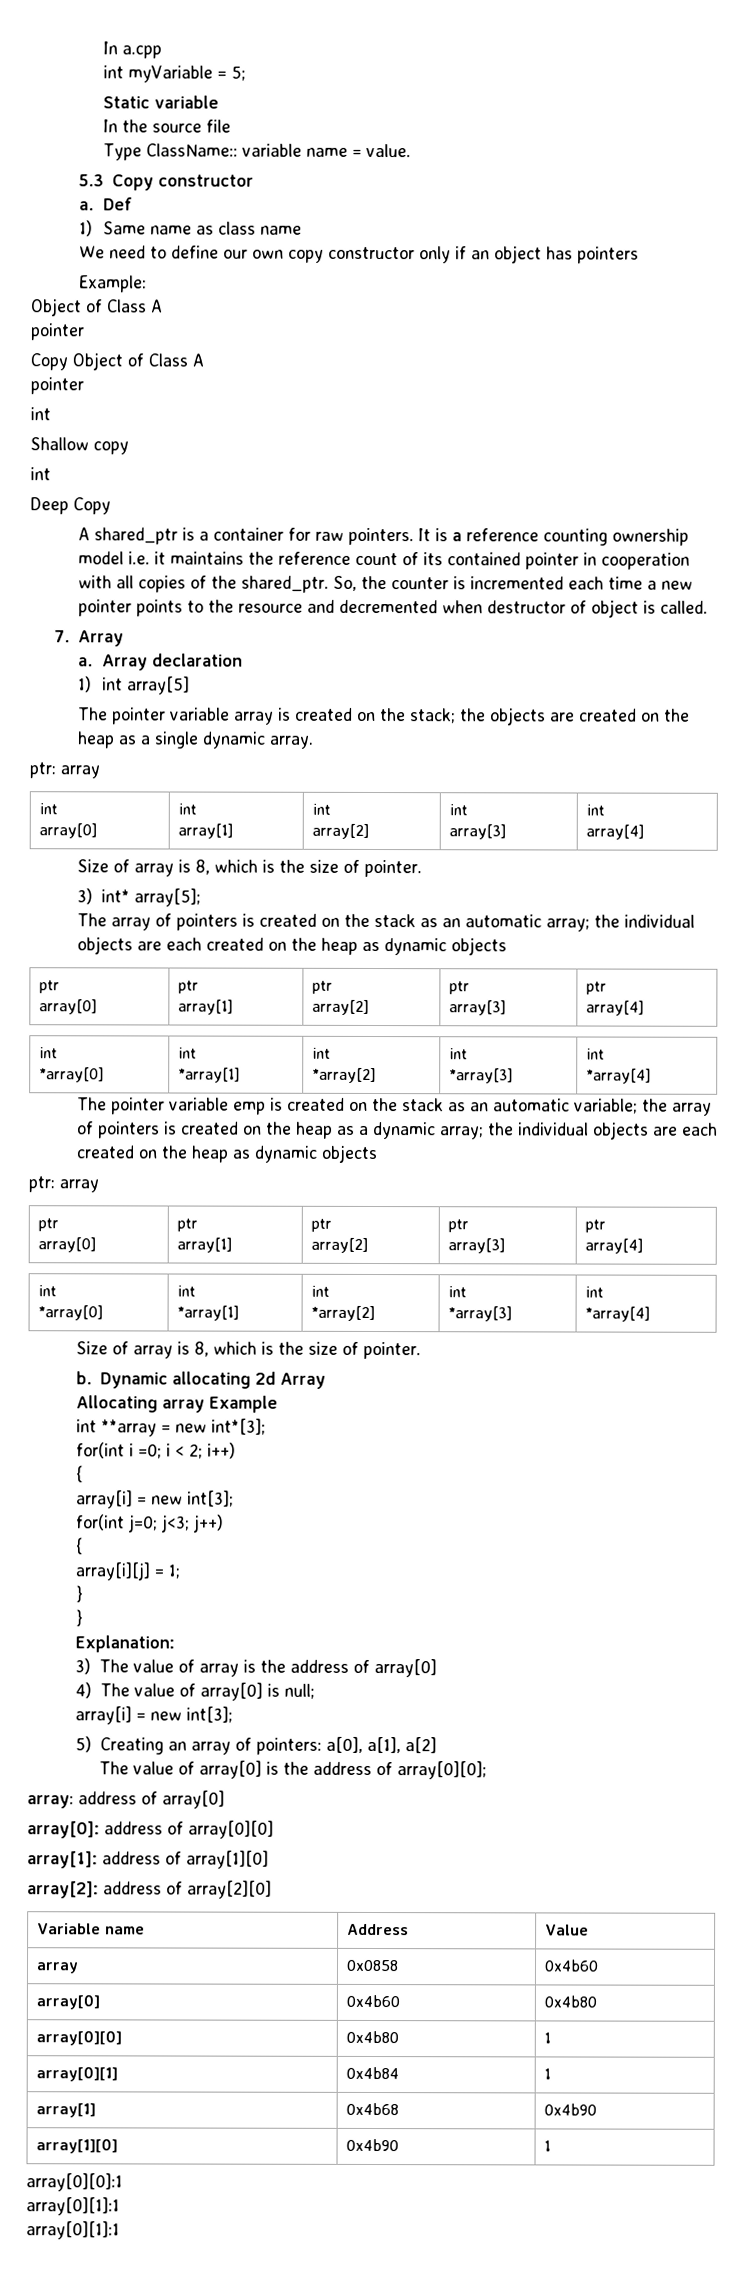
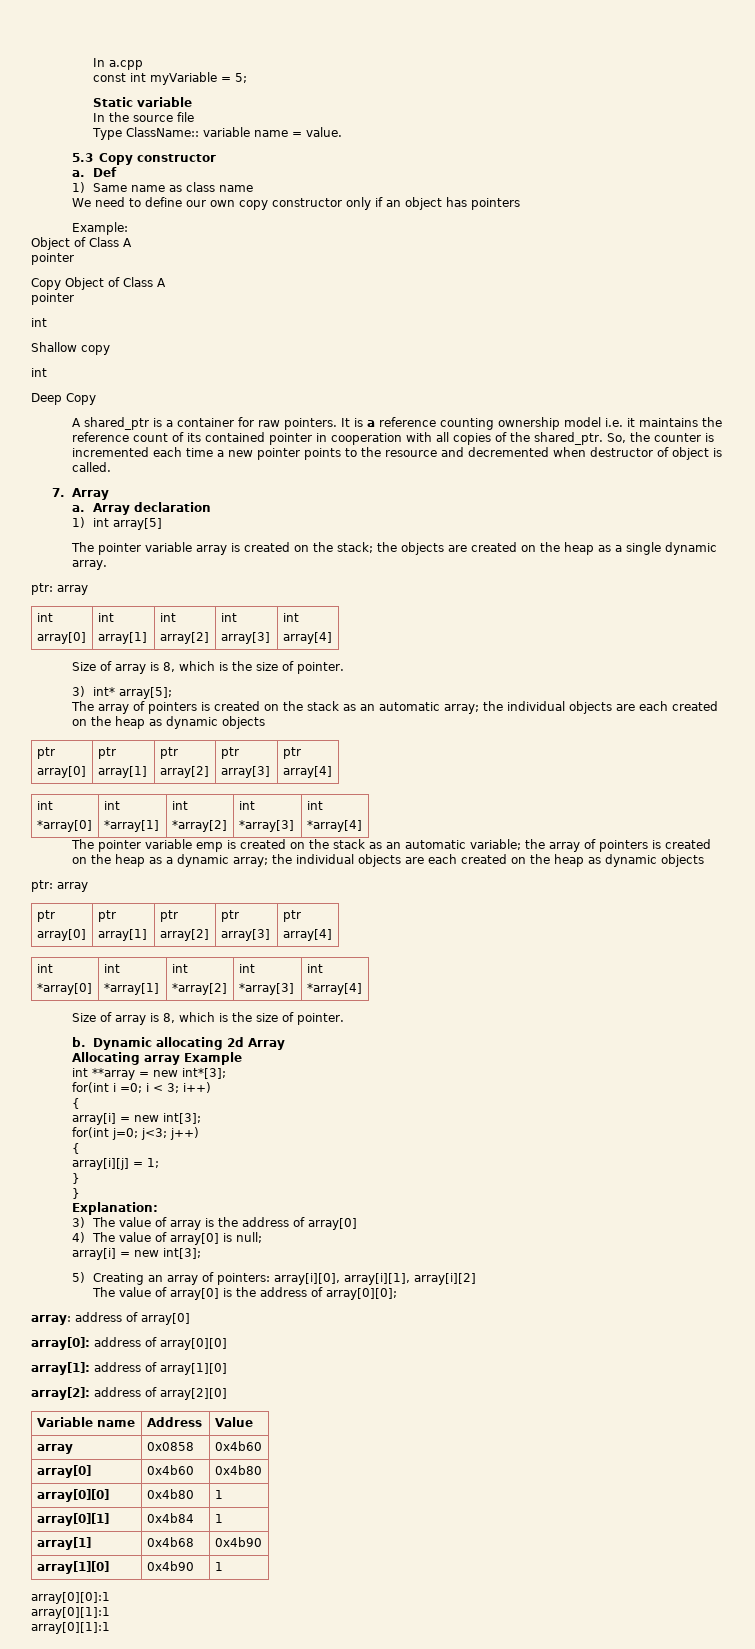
(162, 52) none -> [93,73,127,82] const
[188,1443,203,1459] 2; -> [167,1083,180,1093] 3;
[325,1736,437,1754] a[0], a[1], a[2] -> [274,1273,477,1285] array[i][0], array[i][1], array[i][2]

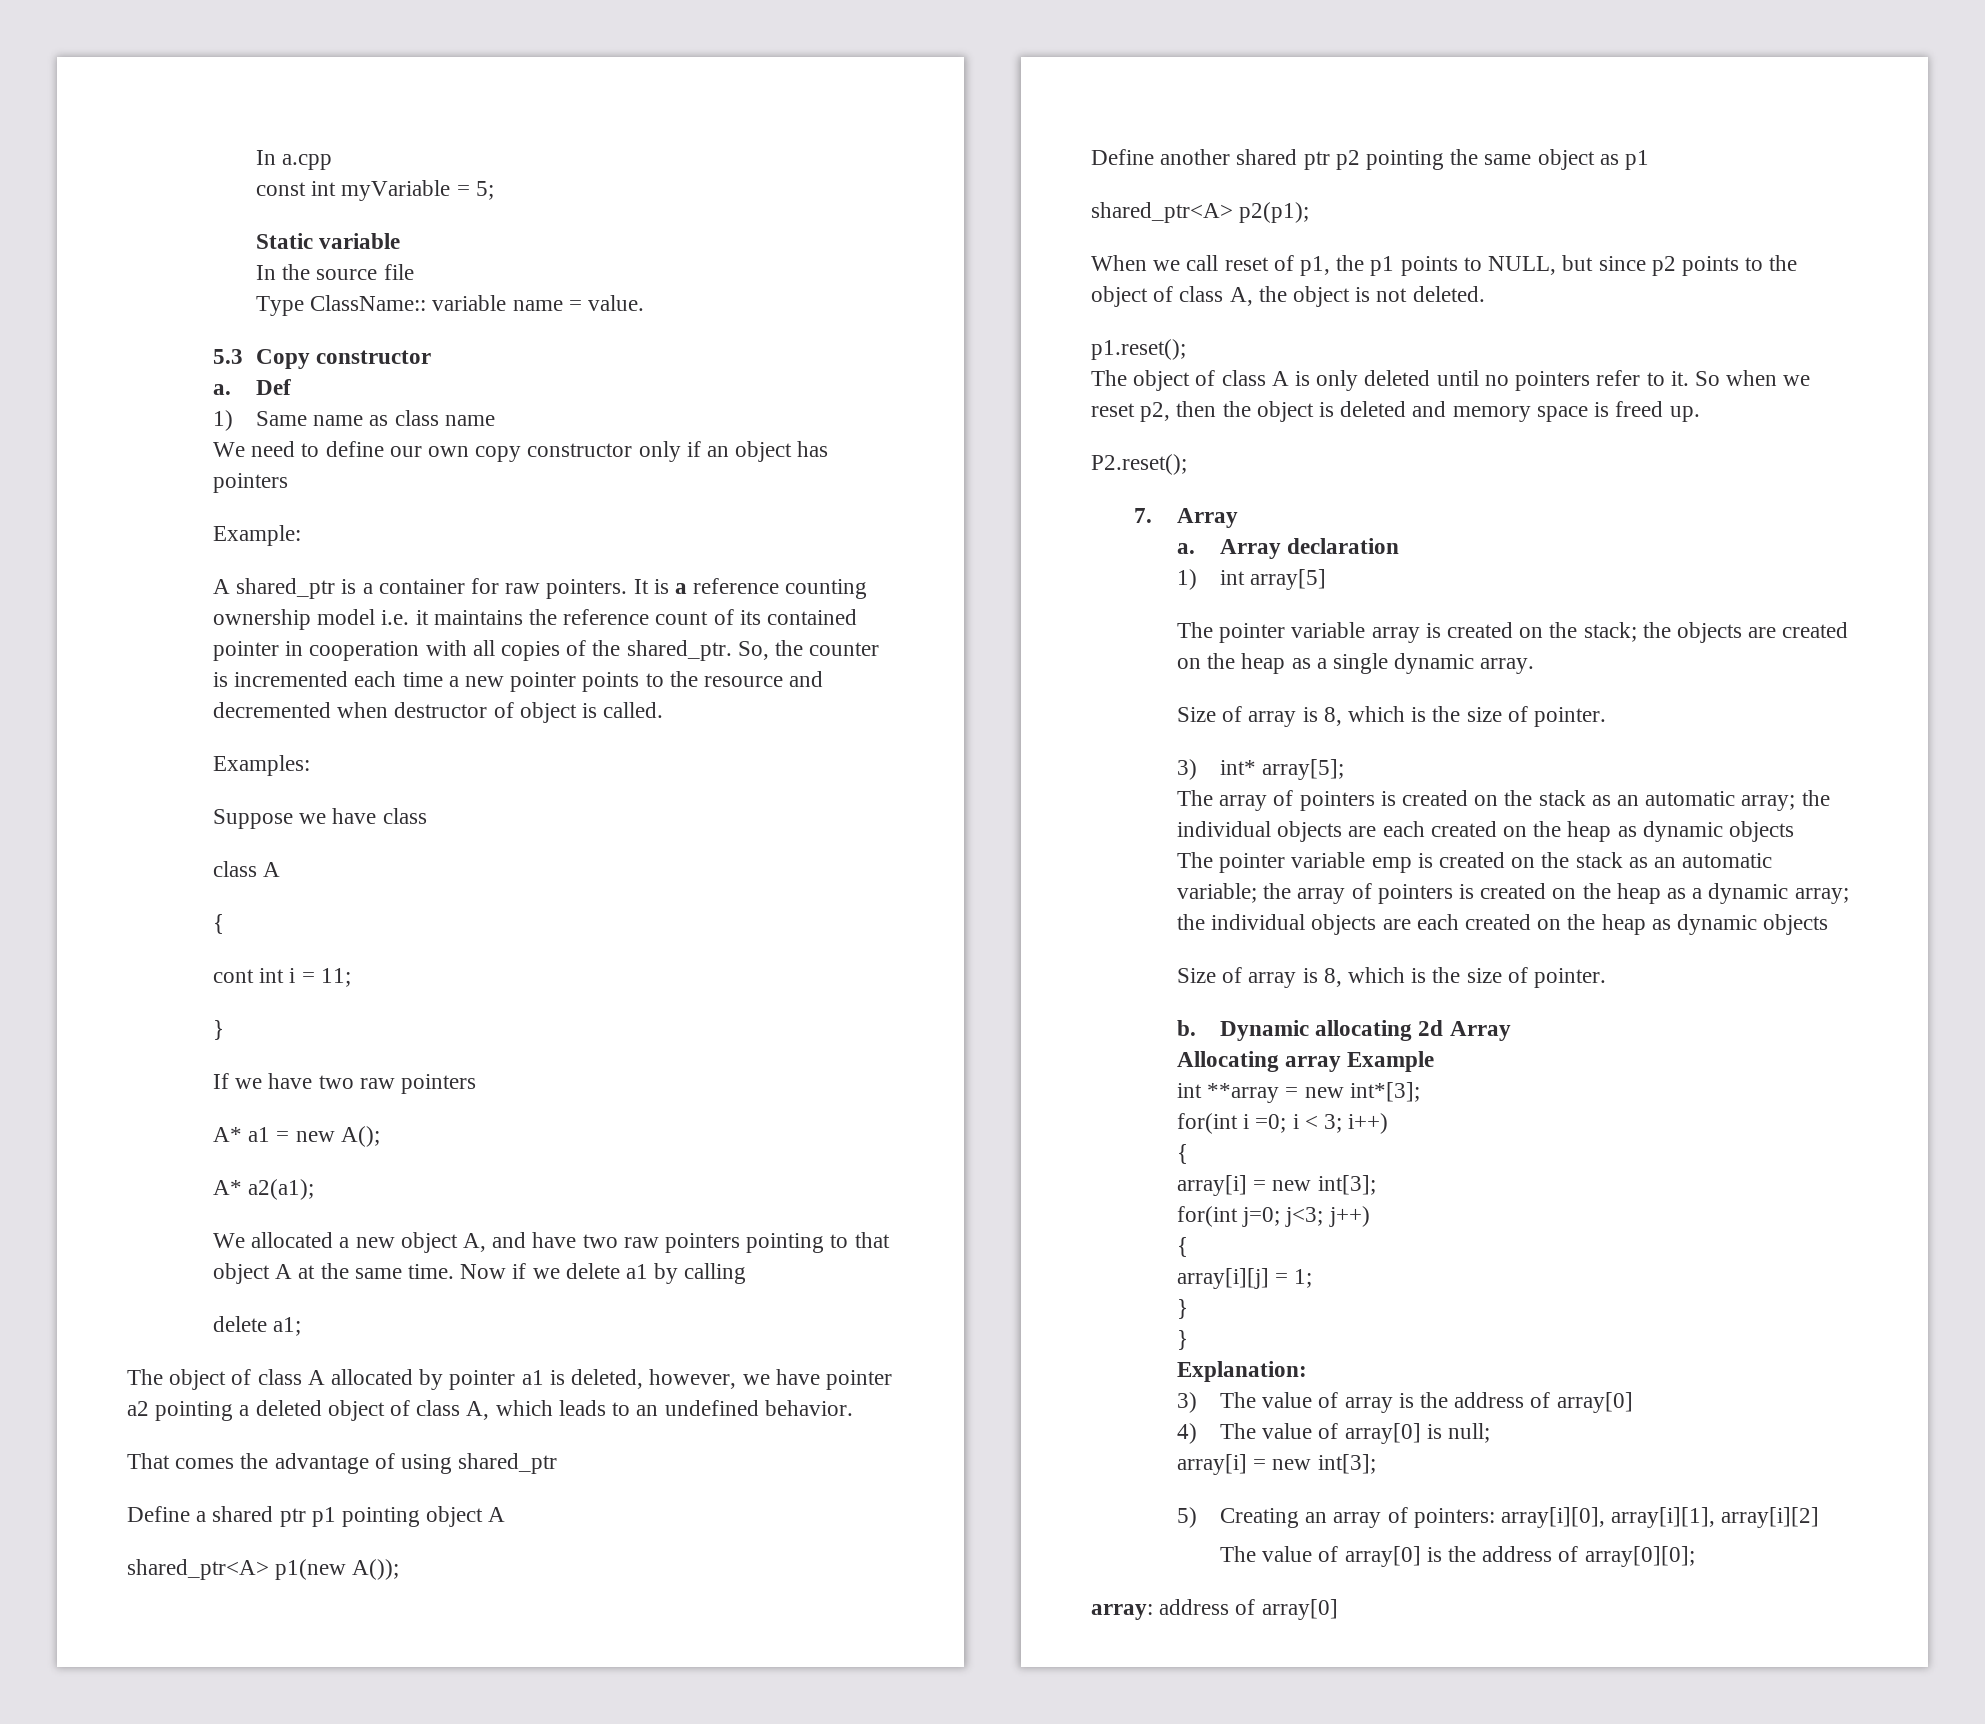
[31,237,132,250] [31,253,74,265] [31,277,166,290] [31,293,74,305] [31,318,47,327] [31,342,110,355] [31,368,47,377] [31,393,96,405] // Object of Class A // pointer // Copy Object of Class A // pointer // int // Shallow copy // int // Deep Copy -> (301, 535) none
(112, 467) none -> [212,755,310,776] [212,808,427,829] [212,861,281,877] [212,914,224,934] [212,968,351,987] [212,1020,224,1040] [212,1073,477,1094] [212,1126,380,1147] [212,1179,315,1200] [212,1232,890,1253] [212,1263,747,1284] [212,1316,302,1336] [127,1369,892,1390] [127,1400,853,1421] [127,1453,558,1474] [127,1506,506,1527] [127,1559,400,1580] [1091,149,1650,170] [1091,202,1310,223] [1091,255,1798,276] [1091,286,1485,307] [1091,339,1186,360] [1091,370,1811,391] [1091,401,1700,422] [1091,454,1187,475] // Examples: // Suppose we have class // class A // { // cont int i = 11; // } // If we have two raw pointers // A* a1 = new A(); // A* a2(a1); // We allocated a new object A, and have two raw pointers pointing to that object A at the same time. Now if we delete a1 by calling // delete a1; // The object of class A allocated by pointer a1 is deleted, however, we have pointer a2 pointing a deleted object of class A, which leads to an undefined behavior. // That comes the advantage of using shared_ptr // Define a shared ptr p1 pointing object A // shared_ptr<A> p1(new A()); // Define another shared ptr p2 pointing the same object as p1 // shared_ptr<A> p2(p1); // When we call reset of p1, the p1 points to NULL, but since p2 points to the object of class A, the object is not deleted. // p1.reset(); // The object of class A is only deleted until no pointers refer to it. So when we reset p2, then the object is deleted and memory space is freed up. // P2.reset();
[31,583,88,595] [36,613,53,622] [36,632,86,644] [97,613,114,622] [97,632,147,644] [159,613,176,622] [159,632,209,644] [220,613,237,622] [220,632,270,644] [282,613,299,622] [282,632,332,644] // ptr: array // int // array[0] | int // array[1] | int // array[2] | int // array[3] | int // array[4] -> (1535, 666) none
[36,747,55,759] [36,766,86,778] [97,747,116,759] [97,766,147,778] [159,747,178,759] [159,766,209,778] [220,747,239,759] [220,766,270,778] [282,747,301,759] [282,766,332,778] [36,801,53,810] [36,820,92,832] [103,801,120,810] [103,820,159,832] [171,801,188,810] [171,820,227,832] [238,801,255,810] [238,820,294,832] [306,801,323,810] [306,820,362,832] // ptr // array[0] | ptr // array[1] | ptr // array[2] | ptr // array[3] | ptr // array[4] // int // *array[0] | int // *array[1] | int // *array[2] | int // *array[3] | int // *array[4] -> (1795, 831) none
[31,880,88,892] [36,910,55,922] [36,929,86,941] [97,910,116,922] [97,929,147,941] [159,910,178,922] [159,929,209,941] [220,910,239,922] [220,929,270,941] [282,910,301,922] [282,929,332,941] [36,964,53,973] [36,983,92,995] [103,964,120,973] [103,983,159,995] [171,964,188,973] [171,983,227,995] [238,964,255,973] [238,983,294,995] [306,964,323,973] [306,983,362,995] // ptr: array // ptr // array[0] | ptr // array[1] | ptr // array[2] | ptr // array[3] | ptr // array[4] // int // *array[0] | int // *array[1] | int // *array[2] | int // *array[3] | int // *array[4] -> (1829, 924) none
[31,1337,227,1350] [31,1362,227,1375] [31,1387,227,1400] [36,1417,135,1427] [146,1417,202,1427] [214,1417,253,1427] [36,1444,73,1454] [146,1442,194,1451] [214,1441,262,1451] [36,1465,91,1478] [146,1465,194,1475] [214,1465,262,1475] [36,1489,109,1502] [146,1489,194,1499] [214,1490,223,1499] [36,1513,109,1526] [146,1513,194,1523] [214,1514,223,1523] [36,1537,91,1550] [146,1537,194,1547] [214,1537,262,1547] [36,1561,109,1574] [146,1561,194,1571] [214,1562,223,1571] [31,1592,110,1604] [31,1607,110,1619] [31,1622,110,1634] // array[0]: address of array[0][0] // array[1]: address of array[1][0] // array[2]: address of array[2][0] // Variable name | Address | Value // array | 0x0858 | 0x4b60 // array[0] | 0x4b60 | 0x4b80 // array[0][0] | 0x4b80 | 1 // array[0][1] | 0x4b84 | 1 // array[1] | 0x4b68 | 0x4b90 // array[1][0] | 0x4b90 | 1 // array[0][0]:1 // array[0][1]:1 // array[0][1]:1 -> (1338, 1609) none

